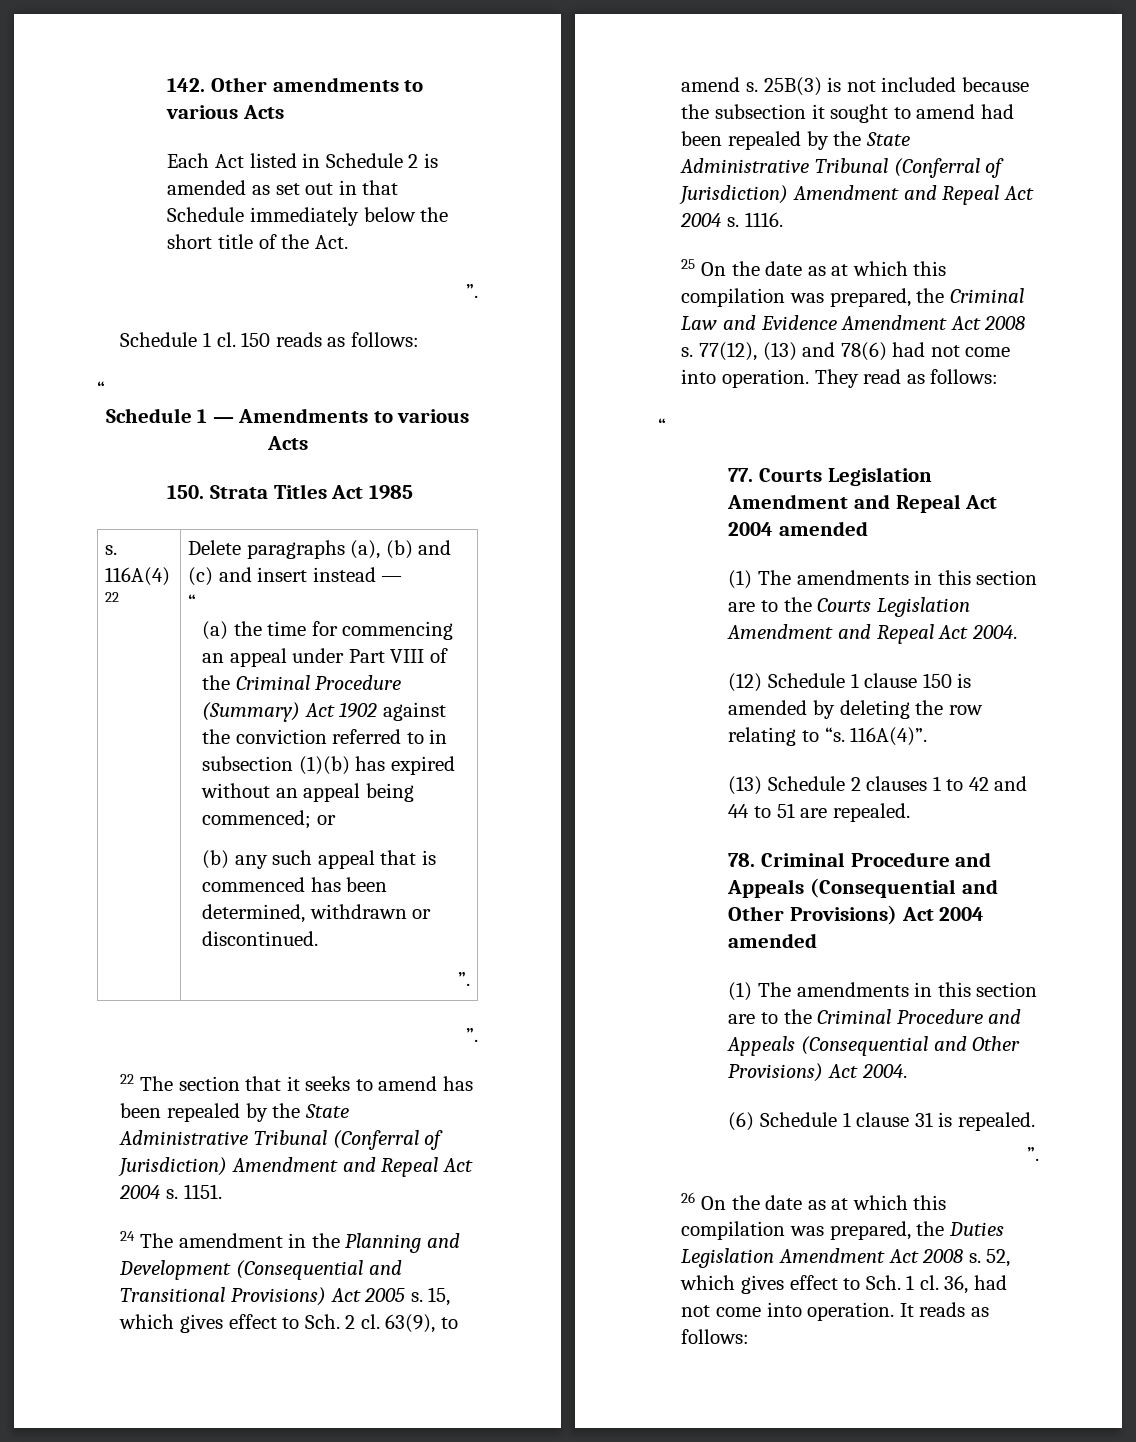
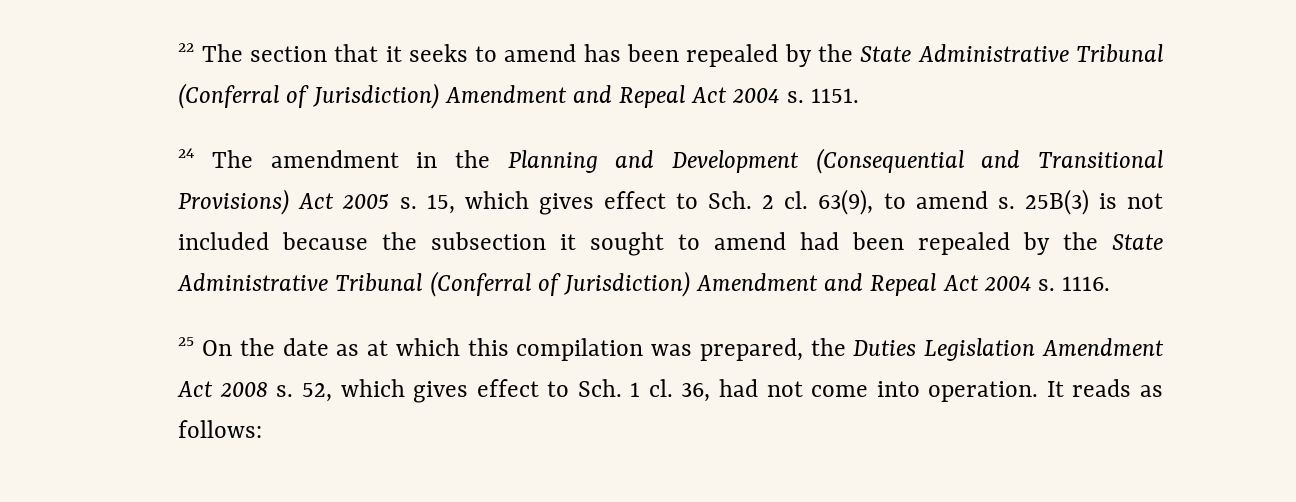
[167,77,424,92] [166,105,284,119] [167,153,438,168] [167,180,399,195] [167,207,449,226] [167,234,348,249] [466,284,478,298] [120,332,419,347] [97,381,105,396] [105,408,470,423] [266,436,308,450] [167,484,413,500] [105,545,118,555] [105,567,171,586] [105,592,120,602] [188,540,452,559] [188,567,403,586] [188,594,197,609] [202,621,454,640] [202,648,448,667] [202,675,402,690] [202,702,446,722] [202,729,448,744] [202,756,455,775] [201,783,414,802] [202,810,336,829] [202,850,436,869] [202,877,388,892] [202,904,432,923] [202,931,319,946] [457,972,470,986] [466,1028,478,1042] 142. Other amendments to various Acts // Each Act listed in Schedule 2 is amended as set out in that Schedule immediately below the short title of the Act. // ”. // Schedule 1 cl. 150 reads as follows: // “ // Schedule 1 — Amendments to various Acts // 150. Strata Titles Act 1985 // s. 116A(4) 22 | Delete paragraphs (a), (b) and (c) and insert instead — // “ // (a) the time for commencing an appeal under Part VIII of the Criminal Procedure (Summary) Act 1902 against the conviction referred to in subsection (1)(b) has expired without an appeal being commenced; or // (b) any such appeal that is commenced has been determined, withdrawn or discontinued. // ”. // ”. // -> (178, 47) none
[949,288,1024,303] [681,315,1026,330] [681,342,1011,361] [681,369,999,388] [658,418,666,433] [728,467,932,486] [727,494,998,513] [728,521,868,536] [728,570,1038,589] [728,597,970,617] [727,624,1017,644] [728,673,972,692] [728,700,983,719] [728,727,928,746] [728,776,1028,795] [728,803,910,822] [728,852,992,867] [727,878,998,898] [728,905,985,925] [728,933,818,948] [728,982,1038,1001] [728,1009,1022,1024] [727,1036,1021,1056] [728,1063,907,1082] [728,1112,1035,1131] [1027,1147,1039,1161] [681,1192,947,1210] [681,1221,945,1240] Criminal Law and Evidence Amendment Act 2008 s. 77(12), (13) and 78(6) had not come into operation. They read as follows: // “ // 77. Courts Legislation Amendment and Repeal Act 2004 amended // (1) The amendments in this section are to the Courts Legislation Amendment and Repeal Act 2004. // (12) Schedule 1 clause 150 is amended by deleting the row relating to “s. 116A(4)”. // (13) Schedule 2 clauses 1 to 42 and 44 to 51 are repealed. // 78. Criminal Procedure and Appeals (Consequential and Other Provisions) Act 2004 amended // (1) The amendments in this section are to the Criminal Procedure and Appeals (Consequential and Other Provisions) Act 2004. // (6) Schedule 1 clause 31 is repealed. // ”. // 26 On the date as at which this compilation was prepared, the -> (846, 347) none

